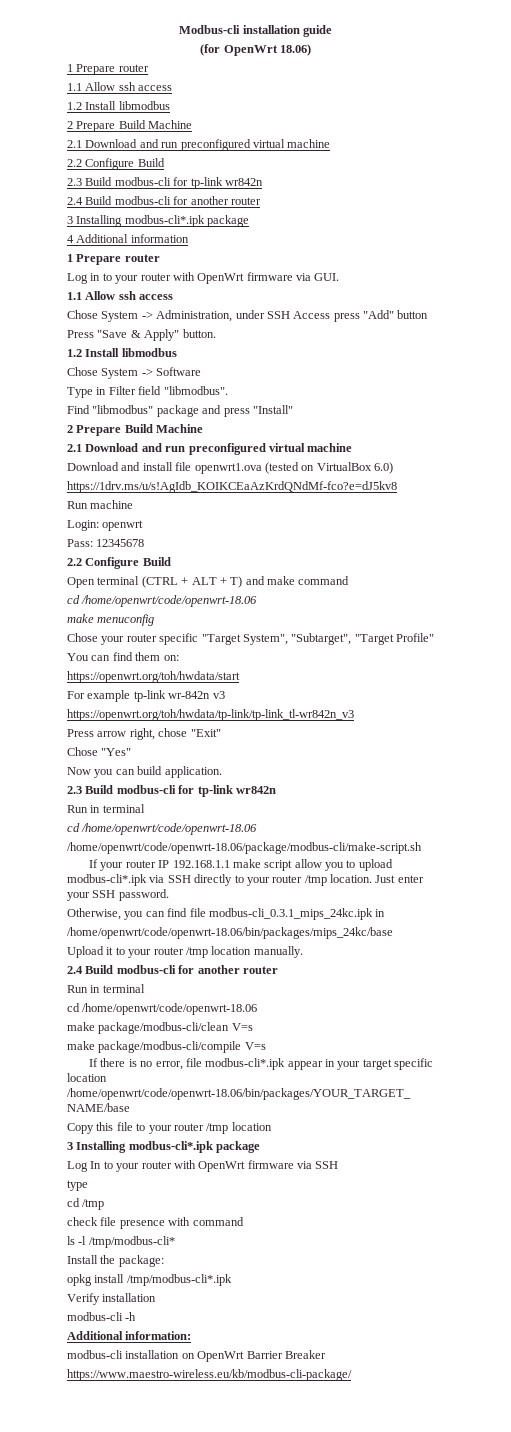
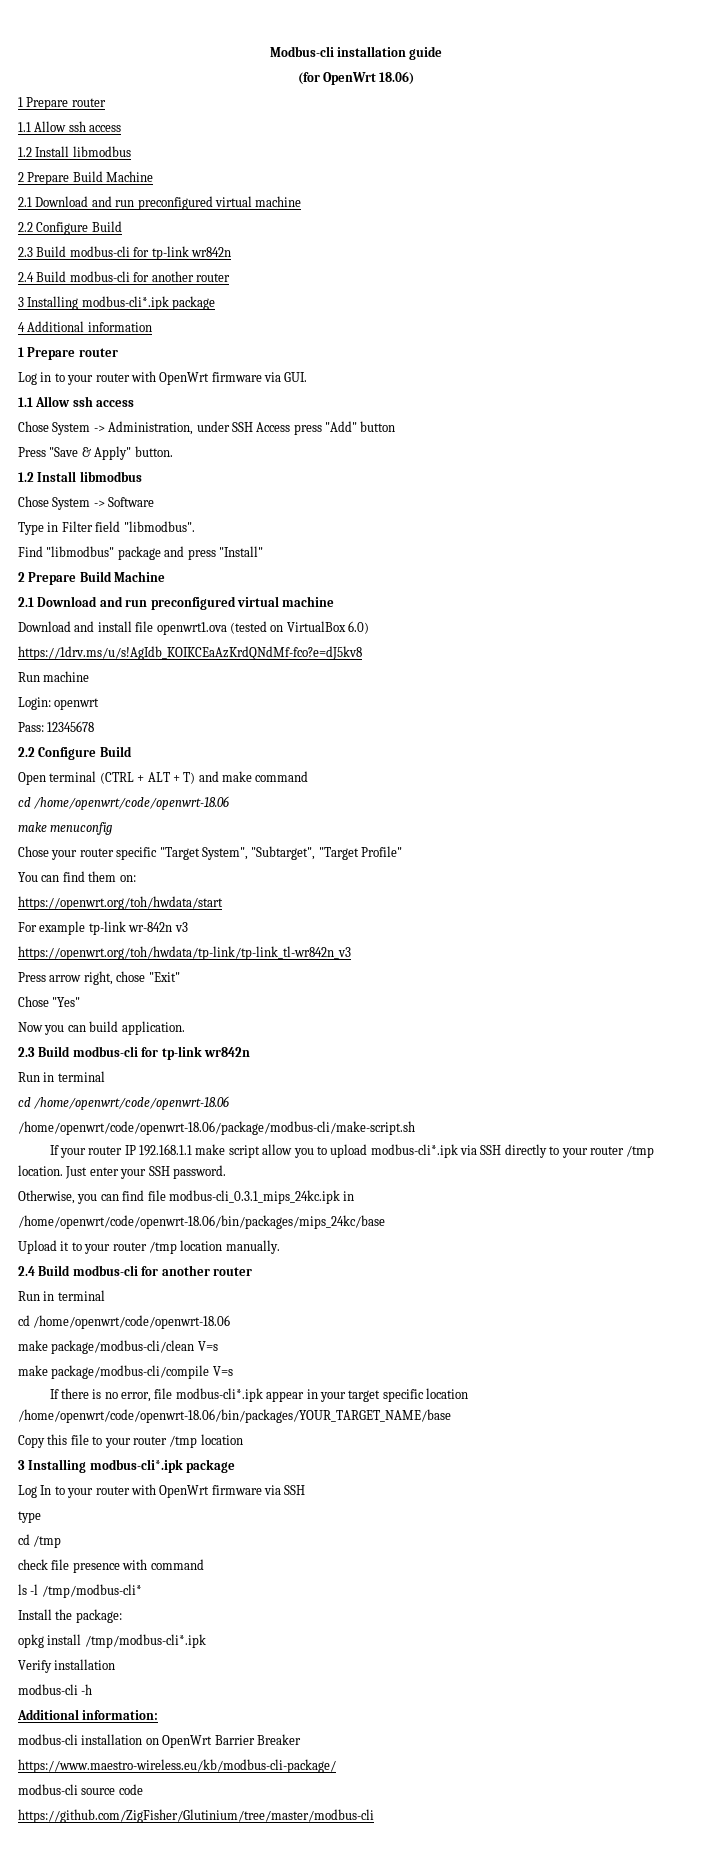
(352, 1375) none -> [18,1784,143,1795] [18,1809,374,1823] // modbus-cli source code // https://github.com/ZigFisher/Glutinium/tree/master/modbus-cli

